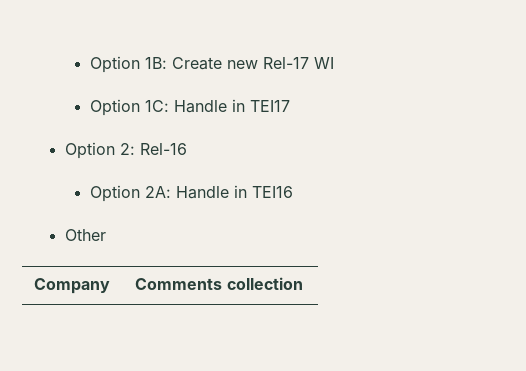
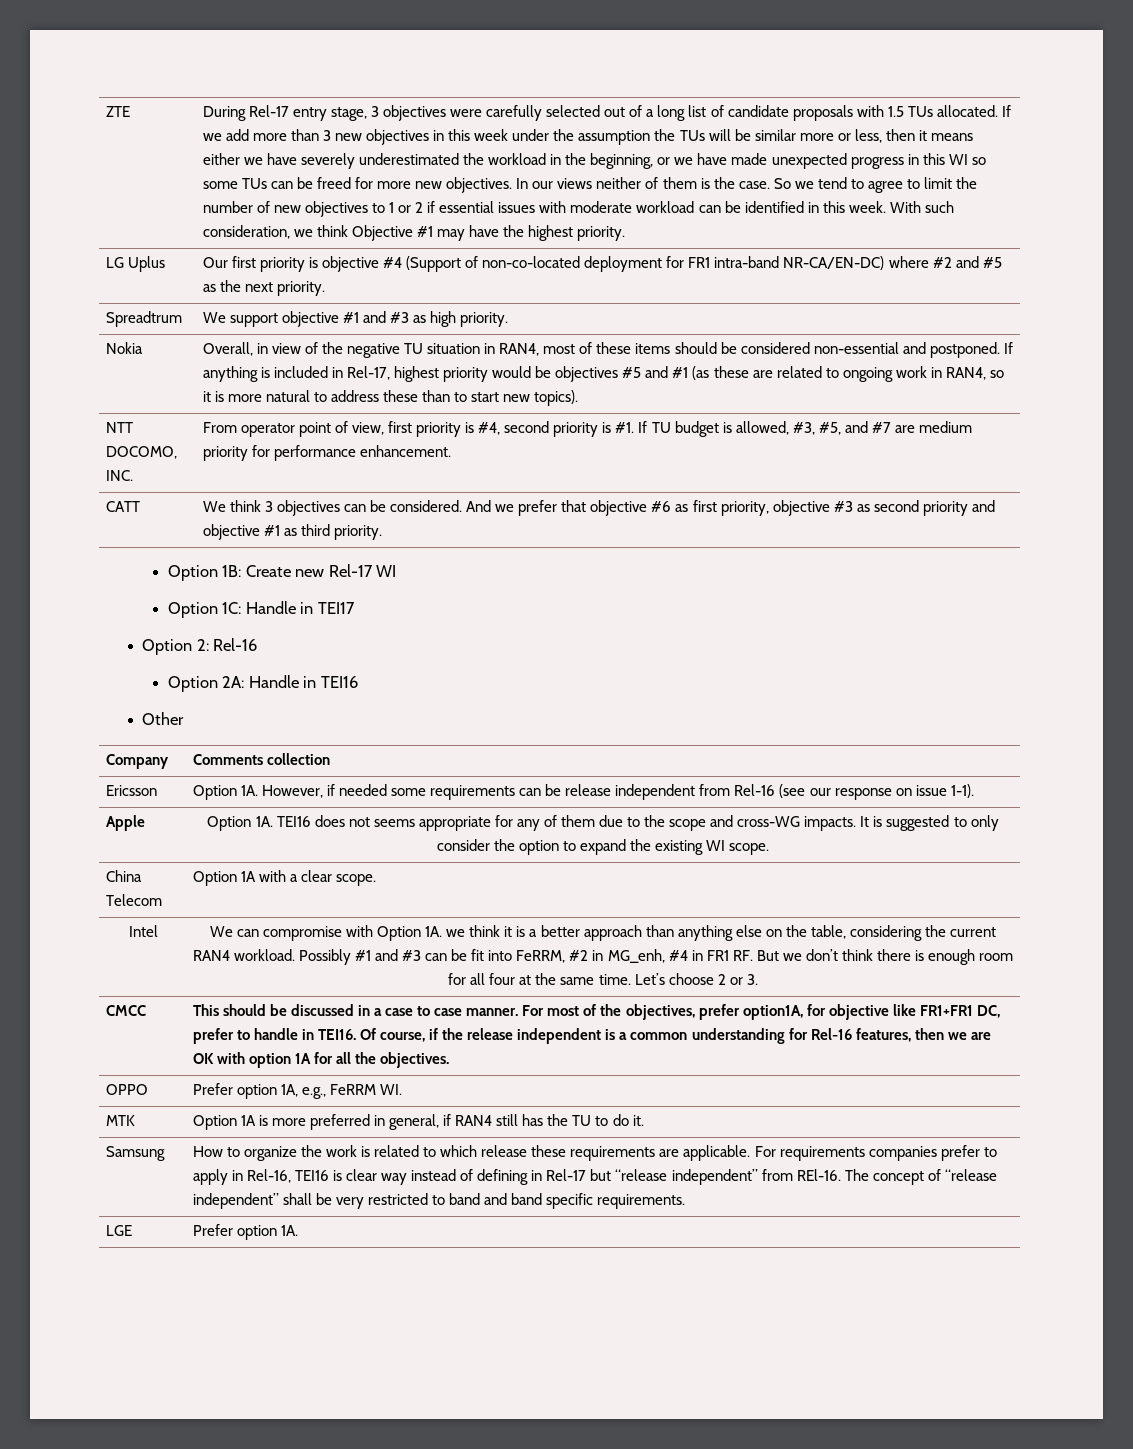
(89, 64) none -> [105,106,130,117] [202,105,1011,121] [202,129,973,145] [202,153,986,169] [202,177,978,193] [202,201,954,217] [202,225,626,241] [105,256,165,272] [202,256,1002,272] [202,280,325,296] [105,311,182,327] [202,311,509,327] [105,342,143,354] [202,342,1013,358] [202,366,1004,382] [202,390,579,406] [105,422,133,433] [105,446,177,459] [105,470,133,481] [202,421,972,437] [202,445,451,461] [105,501,140,512] [202,500,995,516] [202,524,383,540] ZTE | During Rel-17 entry stage, 3 objectives were carefully selected out of a long list of candidate proposals with 1.5 TUs allocated. If we add more than 3 new objectives in this week under the assumption the TUs will be similar more or less, then it means either we have severely underestimated the workload in the beginning, or we have made unexpected progress in this WI so some TUs can be freed for more new objectives. In our views neither of them is the case. So we tend to agree to limit the number of new objectives to 1 or 2 if essential issues with moderate workload can be identified in this week. With such consideration, we think Objective #1 may have the highest priority. // LG Uplus | Our first priority is objective #4 (Support of non-co-located deployment for FR1 intra-band NR-CA/EN-DC) where #2 and #5 as the next priority. // Spreadtrum | We support objective #1 and #3 as high priority. // Nokia | Overall, in view of the negative TU situation in RAN4, most of these items should be considered non-essential and postponed. If anything is included in Rel-17, highest priority would be objectives #5 and #1 (as these are related to ongoing work in RAN4, so it is more natural to address these than to start new topics). // NTT DOCOMO, INC. | From operator point of view, first priority is #4, second priority is #1. If TU budget is allowed, #3, #5, and #7 are medium priority for performance enhancement. // CATT | We think 3 objectives can be considered. And we prefer that objective #6 as first priority, objective #3 as second priority and objective #1 as third priority. //
(304, 283) none -> [105,785,157,796] [192,784,974,800] [105,815,145,831] [207,815,999,831] [436,839,770,855] [105,870,142,882] [105,894,162,906] [192,870,377,886] [128,925,158,937] [209,925,997,941] [192,949,1014,965] [448,973,758,985] [105,1005,146,1016] [192,1004,1000,1020] [192,1028,991,1044] [192,1052,450,1068] [105,1084,148,1095] [192,1083,403,1099] [105,1115,135,1126] [192,1114,644,1130] [105,1146,165,1161] [192,1145,997,1161] [192,1169,997,1185] [192,1193,686,1209] [105,1225,132,1236] [192,1224,298,1240] // Ericsson | Option 1A. However, if needed some requirements can be release independent from Rel-16 (see our response on issue 1-1). // Apple | Option 1A. TEI16 does not seems appropriate for any of them due to the scope and cross-WG impacts. It is suggested to only consider the option to expand the existing WI scope. // China Telecom | Option 1A with a clear scope. // Intel | We can compromise with Option 1A. we think it is a better approach than anything else on the table, considering the current RAN4 workload. Possibly #1 and #3 can be fit into FeRRM, #2 in MG_enh, #4 in FR1 RF. But we don’t think there is enough room for all four at the same time. Let’s choose 2 or 3. // CMCC | This should be discussed in a case to case manner. For most of the objectives, prefer option1A, for objective like FR1+FR1 DC, prefer to handle in TEI16. Of course, if the release independent is a common understanding for Rel-16 features, then we are OK with option 1A for all the objectives. // OPPO | Prefer option 1A, e.g., FeRRM WI. // MTK | Option 1A is more preferred in general, if RAN4 still has the TU to do it. // Samsung | How to organize the work is related to which release these requirements are applicable. For requirements companies prefer to apply in Rel-16, TEI16 is clear way instead of defining in Rel-17 but “release independent” from REl-16. The concept of “release independent” shall be very restricted to band and band specific requirements. // LGE | Prefer option 1A.

